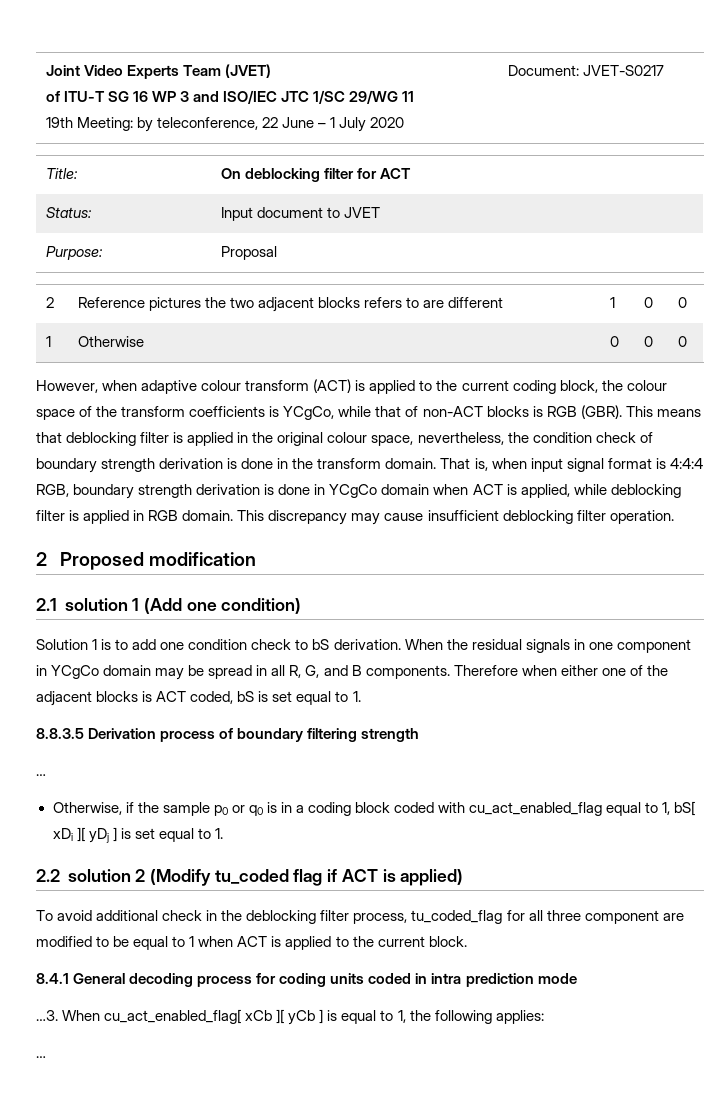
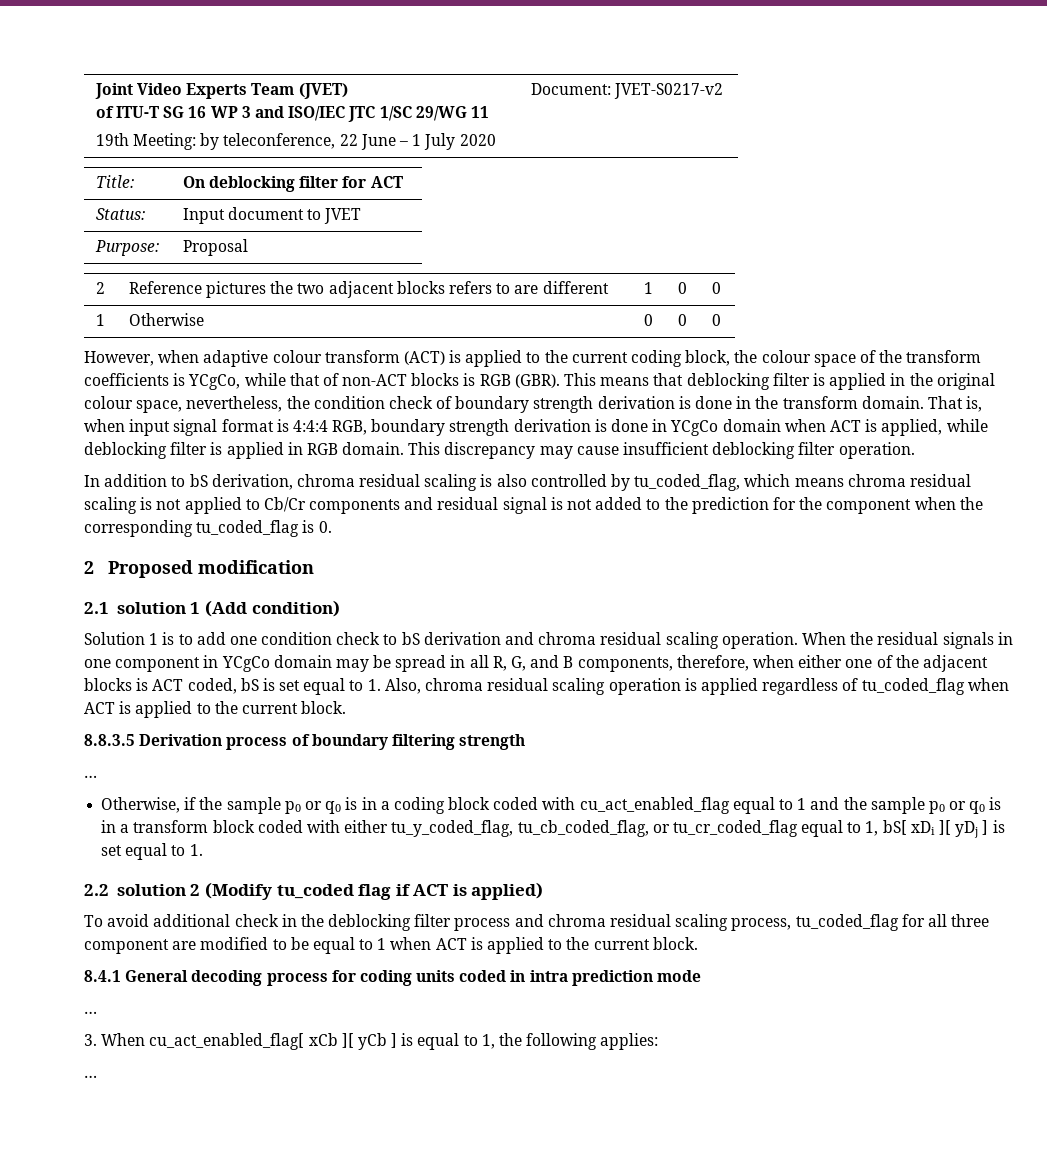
[582,65,664,76] JVET-S0217 -> [614,83,724,99] JVET-S0217-v2
(674, 517) none -> [84,474,971,491] [84,497,983,514] [84,520,332,537] // In addition to bS derivation, chroma residual scaling is also controlled by tu_coded_flag, which means chroma residual scaling is not applied to Cb/Cr components and residual signal is not added to the prediction for the component when the corresponding tu_coded_flag is 0.
[186,602,217,611] one -> (247, 608) none
[333,639,401,650] derivation. -> [423,632,798,649] derivation and chroma residual scaling operation.
[365,665,518,679] components. Therefore -> [577,655,749,672] components, therefore,
(361, 696) none -> [384,678,1009,695] [84,701,347,718] Also, chroma residual scaling operation is applied regardless of tu_coded_flag when ACT is applied to the current block.
(659, 807) none -> [797,797,1002,814] [101,820,862,837] 1 and the sample p0 or q0 is in a transform block coded with either tu_y_coded_flag, tu_cb_coded_flag, or tu_cr_coded_flag equal to
(350, 915) none -> [454,914,729,931] process and chroma residual scaling
[36,1010,58,1021] …3. -> [84,1011,97,1014] [84,1034,97,1046] … // 3.

